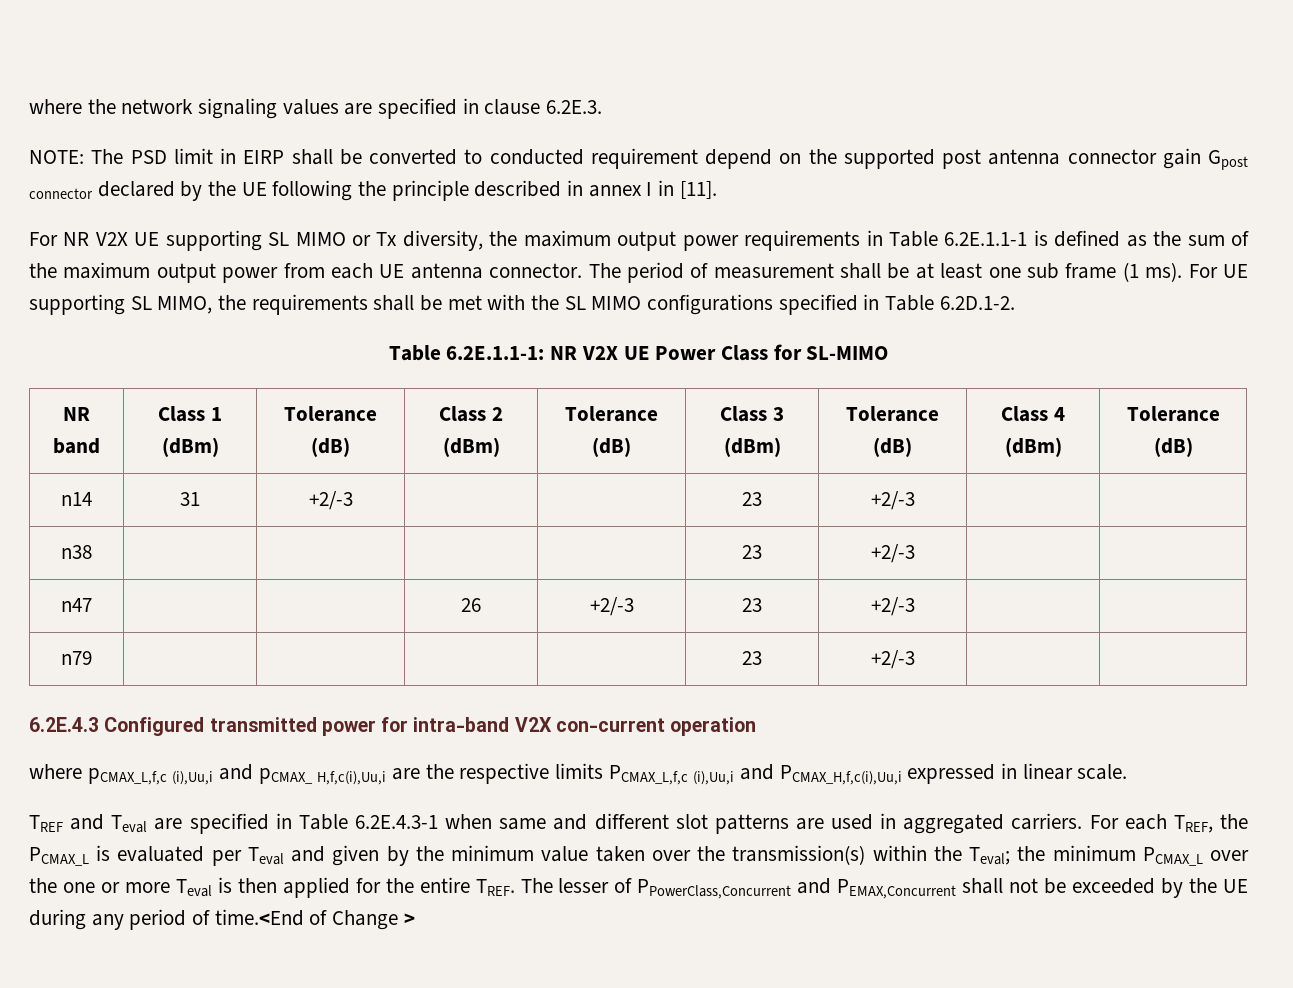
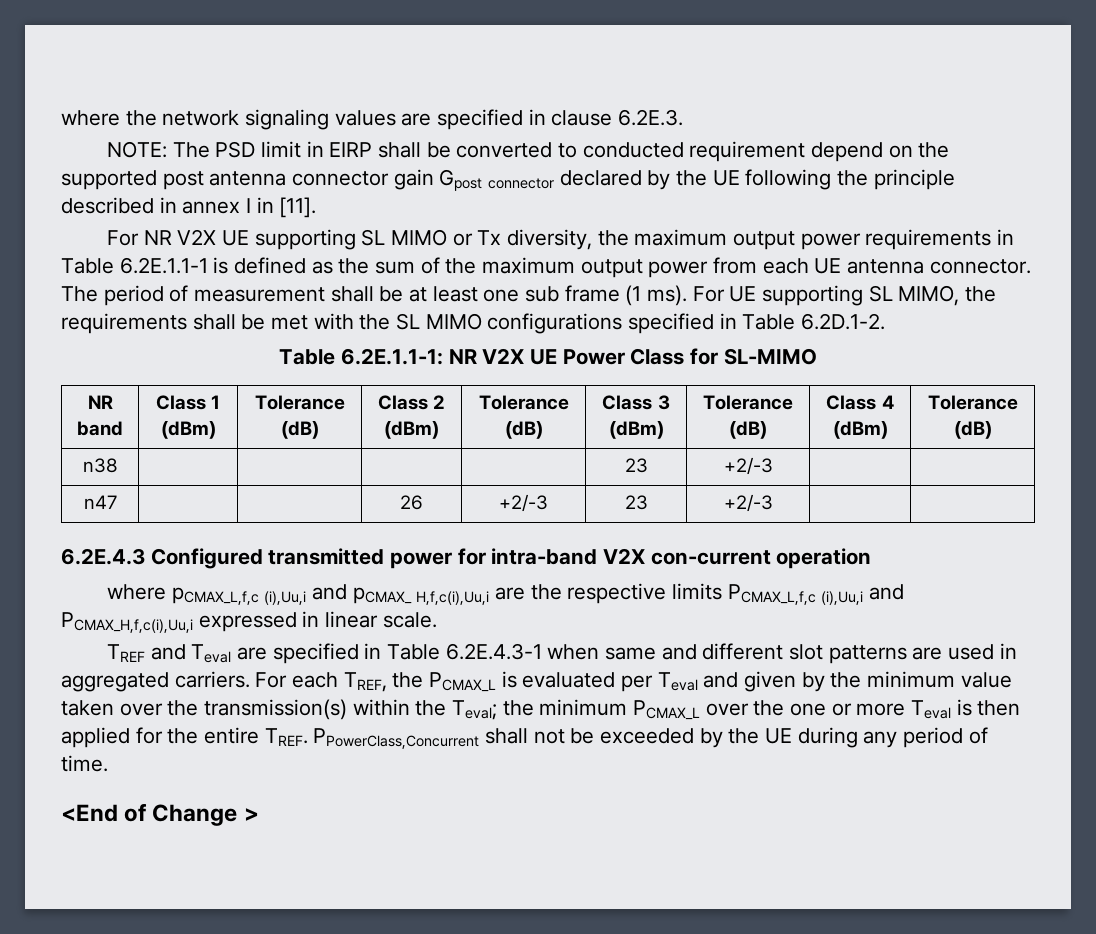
[61,492,92,506] [180,492,200,506] [308,491,353,510] [742,492,762,506] [870,491,915,510] // n14 | 31 | +2/-3 | | | 23 | +2/-3 | | -> (992, 430) none
[61,651,92,665] [742,651,762,665] [870,650,915,669] // n79 | | | | | 23 | +2/-3 | | -> (773, 503) none
[520,878,957,899] The lesser of PPowerClass,Concurrent and PEMAX,Concurrent -> [313,728,480,749] PPowerClass,Concurrent
[214,909,304,926] time.<End -> [61,755,108,772] [61,804,118,822] time. // <End

